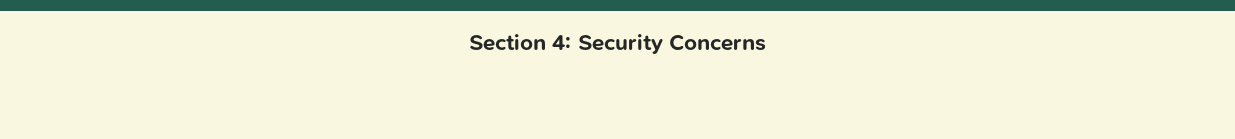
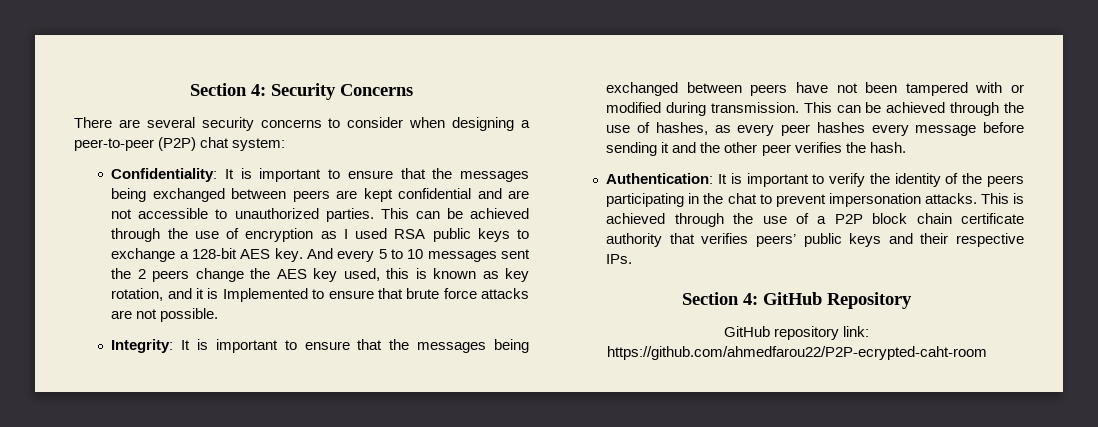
(766, 42) none -> [74,117,531,131] [74,137,286,151] [111,168,530,182] [111,188,529,202] [111,208,530,222] [111,228,529,242] [111,248,530,262] [111,268,530,282] [111,288,529,302] [111,308,219,322] [111,339,529,353] [606,82,1024,96] [606,102,1024,116] [606,122,1024,136] [606,142,906,156] [606,173,1024,187] [606,193,1024,207] [606,213,1024,227] [606,233,1024,247] [606,254,633,264] [682,292,912,309] [723,326,870,340] [606,346,987,360] // There are several security concerns to consider when designing a peer-to-peer (P2P) chat system: // Confidentiality: It is important to ensure that the messages being exchanged between peers are kept confidential and are not accessible to unauthorized parties. This can be achieved through the use of encryption as I used RSA public keys to exchange a 128-bit AES key. And every 5 to 10 messages sent the 2 peers change the AES key used, this is known as key rotation, and it is Implemented to ensure that brute force attacks are not possible. // Integrity: It is important to ensure that the messages being exchanged between peers have not been tampered with or modified during transmission. This can be achieved through the use of hashes, as every peer hashes every message before sending it and the other peer verifies the hash. // Authentication: It is important to verify the identity of the peers participating in the chat to prevent impersonation attacks. This is achieved through the use of a P2P block chain certificate authority that verifies peers’ public keys and their respective IPs. // Section 4: GitHub Repository // GitHub repository link: https://github.com/ahmedfarou22/P2P-ecrypted-caht-room

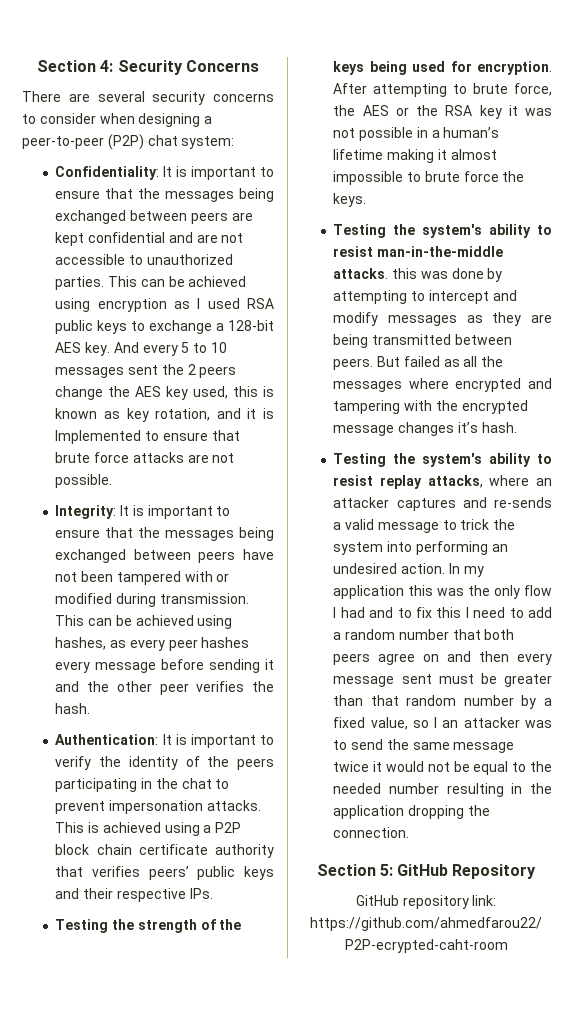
[111,228,240,242] through the use of -> [55,298,91,312] using
[950,102,1024,116] [606,122,651,133] through the use of -> [197,615,233,629] using
[674,213,809,227] through the use of -> [164,822,200,836] using
[682,292,758,305] // Section 4: -> [55,919,242,933] [333,61,552,75] [333,83,552,97] [333,105,552,119] [333,127,500,141] [333,149,497,163] [333,171,525,185] [333,193,367,207] [333,224,552,238] [333,246,504,257] [333,268,503,282] [333,290,517,304] [333,312,552,326] [333,334,512,348] [333,356,504,370] [333,378,552,392] [333,400,528,414] [333,422,517,436] [333,453,552,467] [333,475,552,489] [333,497,552,511] [333,519,516,533] [333,541,508,555] [333,563,484,577] [333,585,552,599] [333,607,552,618] [333,629,515,640] [333,651,552,665] [333,673,552,687] [333,695,552,709] [333,717,552,730] [333,739,515,753] [333,761,552,775] [333,783,552,797] [333,805,490,819] [333,827,410,838] [316,864,393,876] // Testing the strength of the keys being used for encryption. After attempting to brute force, the AES or the RSA key it was not possible in a human’s lifetime making it almost impossible to brute force the keys. // Testing the system's ability to resist man-in-the-middle attacks. this was done by attempting to intercept and modify messages as they are being transmitted between peers. But failed as all the messages where encrypted and tampering with the encrypted message changes it’s hash. // Testing the system's ability to resist replay attacks, where an attacker captures and re-sends a valid message to trick the system into performing an undesired action. In my application this was the only flow I had and to fix this I need to add a random number that both peers agree on and then every message sent must be greater than that random number by a fixed value, so I an attacker was to send the same message twice it would not be equal to the needed number resulting in the application dropping the connection. // Section 5:

